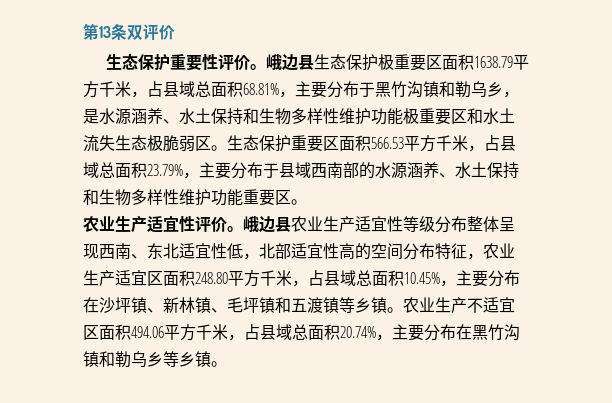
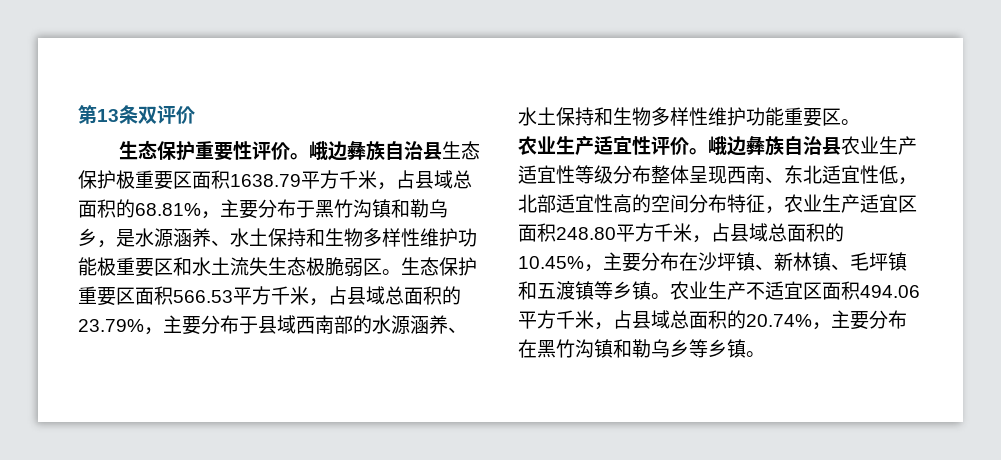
(298, 62) none -> [346,141,423,161] 彝族自治
(243, 89) none -> [116,199,135,218] 的
(147, 170) none -> [442,286,461,305] 的
(275, 224) none -> [746,136,822,156] 彝族自治
(404, 278) none -> [825,223,844,242] 的
(340, 332) none -> [727,310,746,329] 的

